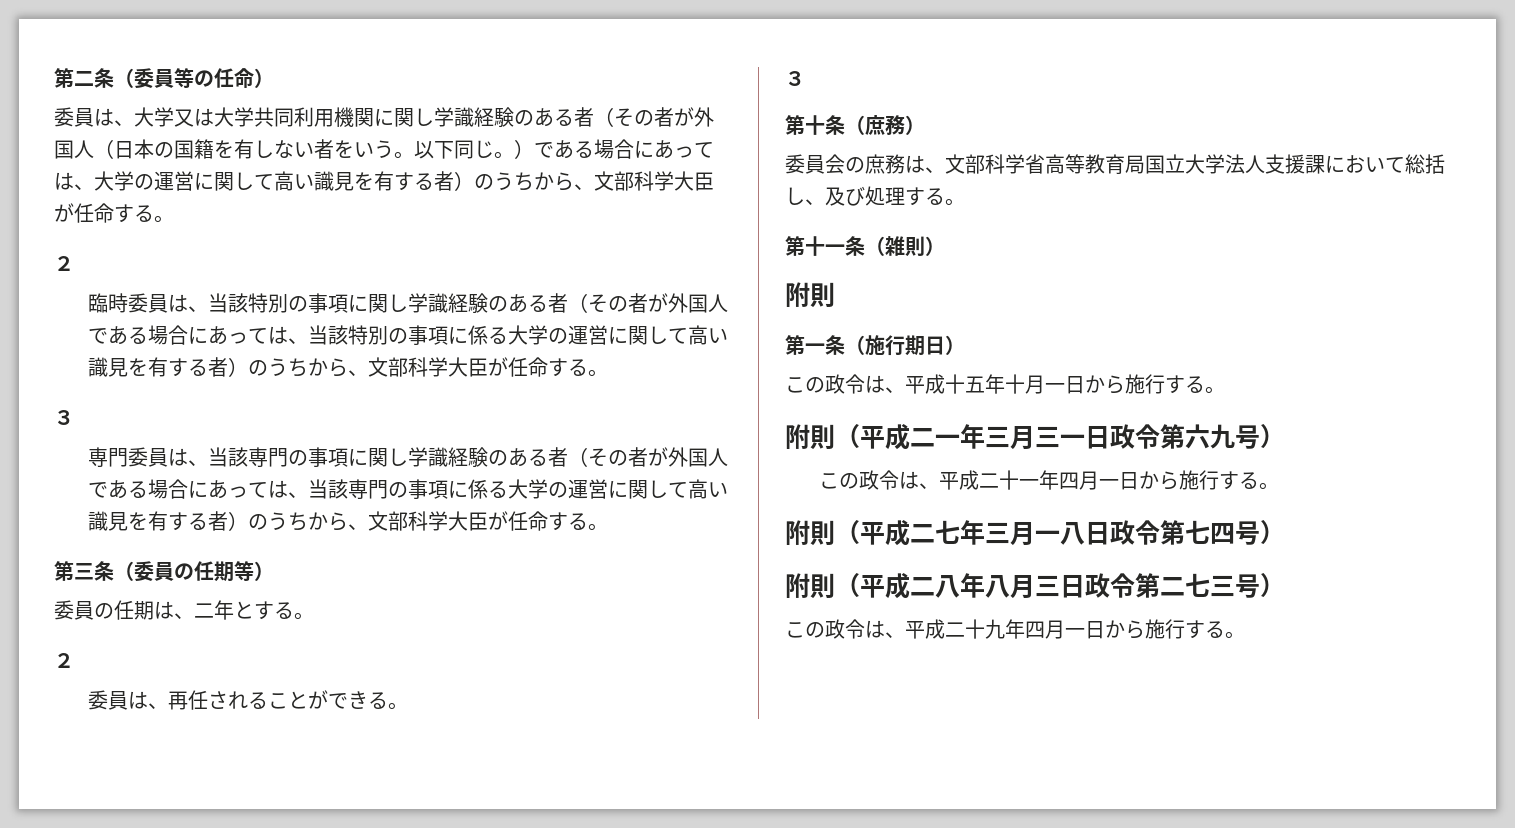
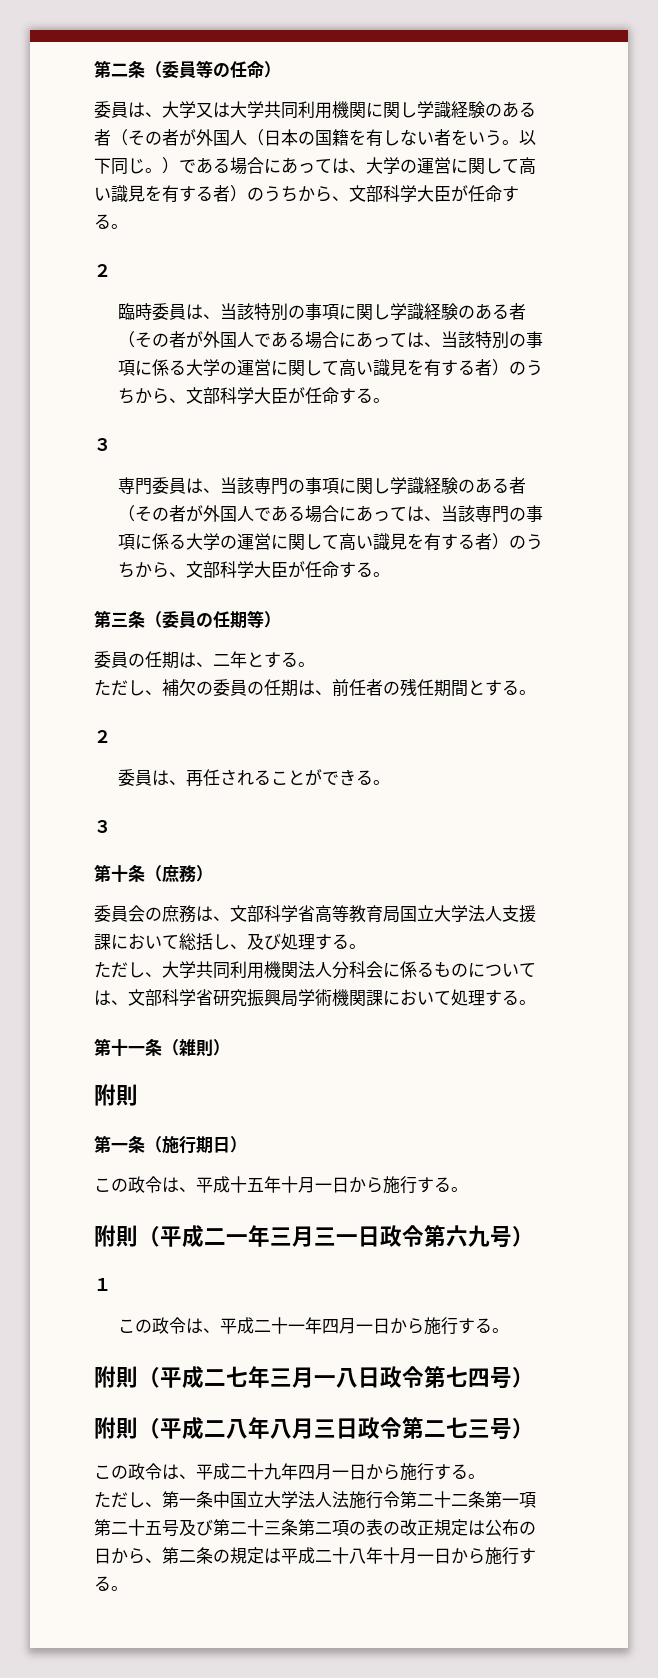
(314, 616) none -> [94,679,536,697] // ただし、補欠の委員の任期は、前任者の残任期間とする。
(965, 202) none -> [94,961,536,979] [94,989,536,1007] // ただし、大学共同利用機関法人分科会に係るものについては、文部科学省研究振興局学術機関課において処理する。
(1285, 436) none -> [94,1278,111,1291] // １
(1245, 635) none -> [94,1491,536,1509] [94,1519,536,1537] [94,1547,536,1565] [94,1576,128,1591] // ただし、第一条中国立大学法人法施行令第二十二条第一項第二十五号及び第二十三条第二項の表の改正規定は公布の日から、第二条の規定は平成二十八年十月一日から施行する。

